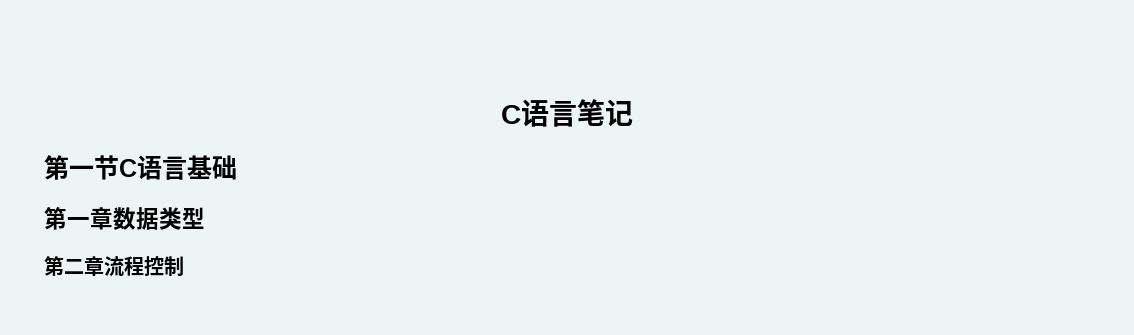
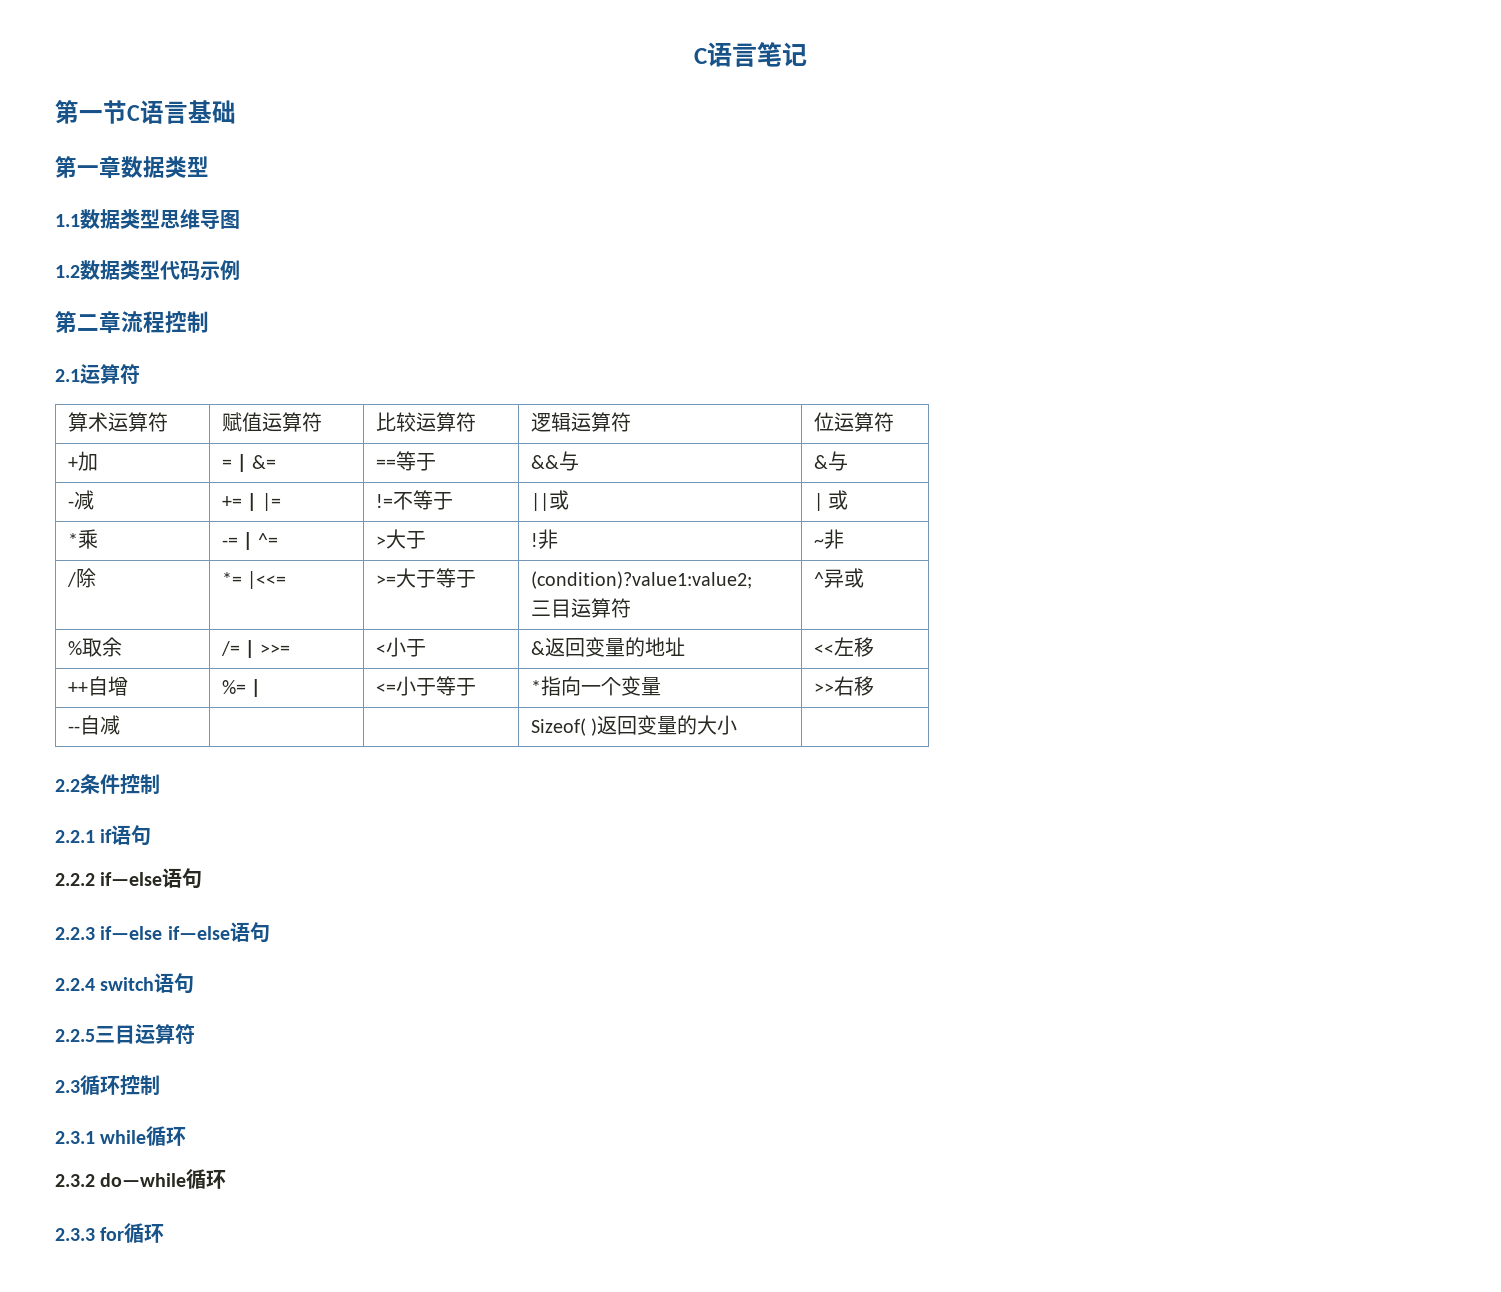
[44,256,184,277] 第二章流程控制 -> [55,209,240,229] [55,260,240,281] [55,311,209,333] [55,364,140,384] [67,412,168,432] [221,412,322,432] [375,412,476,432] [530,412,631,432] [813,412,894,432] [67,451,98,471] [221,454,277,472] [375,451,436,471] [530,451,579,471] [813,451,848,471] [67,490,94,510] [221,493,282,511] [375,490,453,510] [530,490,569,511] [813,490,849,511] [67,529,98,549] [221,532,279,550] [375,529,426,549] [530,529,558,549] [813,529,844,549] [66,568,96,588] [221,571,287,589] [375,568,476,588] [530,571,752,589] [530,598,631,618] [813,568,864,588] [67,637,122,657] [220,640,291,658] [375,637,426,657] [530,637,685,657] [813,637,874,657] [67,676,128,696] [221,679,262,697] [375,676,476,696] [530,676,661,696] [813,676,874,696] [67,715,120,735] [530,715,738,736] [55,774,160,794] [55,825,152,846] [55,868,203,889] [55,922,270,943] [55,973,195,994] [55,1024,195,1044] [55,1075,160,1095] [55,1126,187,1146] [55,1169,227,1189] [55,1223,165,1243] 1.1数据类型思维导图 // 1.2数据类型代码示例 // 第二章流程控制 // 2.1运算符 // 算术运算符 | 赋值运算符 | 比较运算符 | 逻辑运算符 | 位运算符 // +加 | = | &= | ==等于 | &&与 | &与 // -减 | += | |= | !=不等于 | ||或 | | 或 // *乘 | -= | ^= | >大于 | !非 | ~非 // /除 | *= |<<= | >=大于等于 | (condition)?value1:value2; // 三目运算符 | ^异或 // %取余 | /= | >>= | <小于 | &返回变量的地址 | <<左移 // ++自增 | %= | | <=小于等于 | *指向一个变量 | >>右移 // --自减 | | | Sizeof( )返回变量的大小 | // 2.2条件控制 // 2.2.1 if语句 // 2.2.2 if—else语句 // 2.2.3 if—else if—else语句 // 2.2.4 switch语句 // 2.2.5三目运算符 // 2.3循环控制 // 2.3.1 while循环 // 2.3.2 do—while循环 // 2.3.3 for循环

